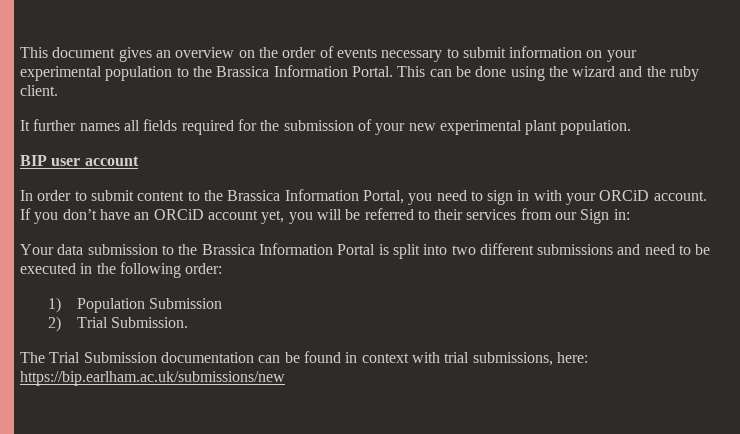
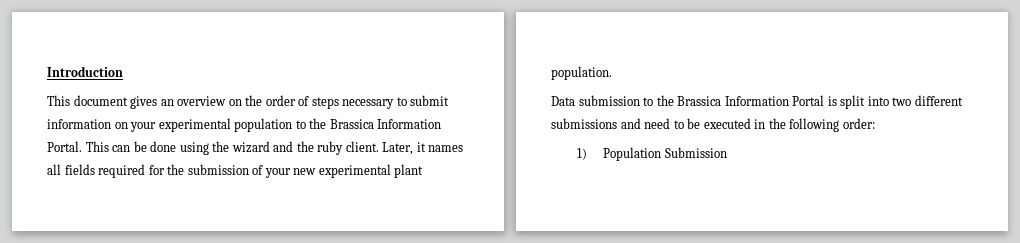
(20, 52) none -> [47,66,123,77] Introduction //
[336,48,377,58] events -> [311,97,339,109] steps
[20,119,77,131] // It further -> [382,142,426,155] Later, it
[20,155,139,166] [20,189,707,205] [20,208,630,224] [20,244,84,255] BIP user account // In order to submit content to the Brassica Information Portal, you need to sign in with your ORCiD account. If you don’t have an ORCiD account yet, you will be referred to their services from our Sign in: // Your data -> [551,96,575,106] Data
[48,316,189,332] [20,351,588,366] [20,371,285,386] // 2) Trial Submission. // The Trial Submission documentation can be found in context with trial submissions, here: https://bip.earlham.ac.uk/submissions/new -> (727, 152) none

